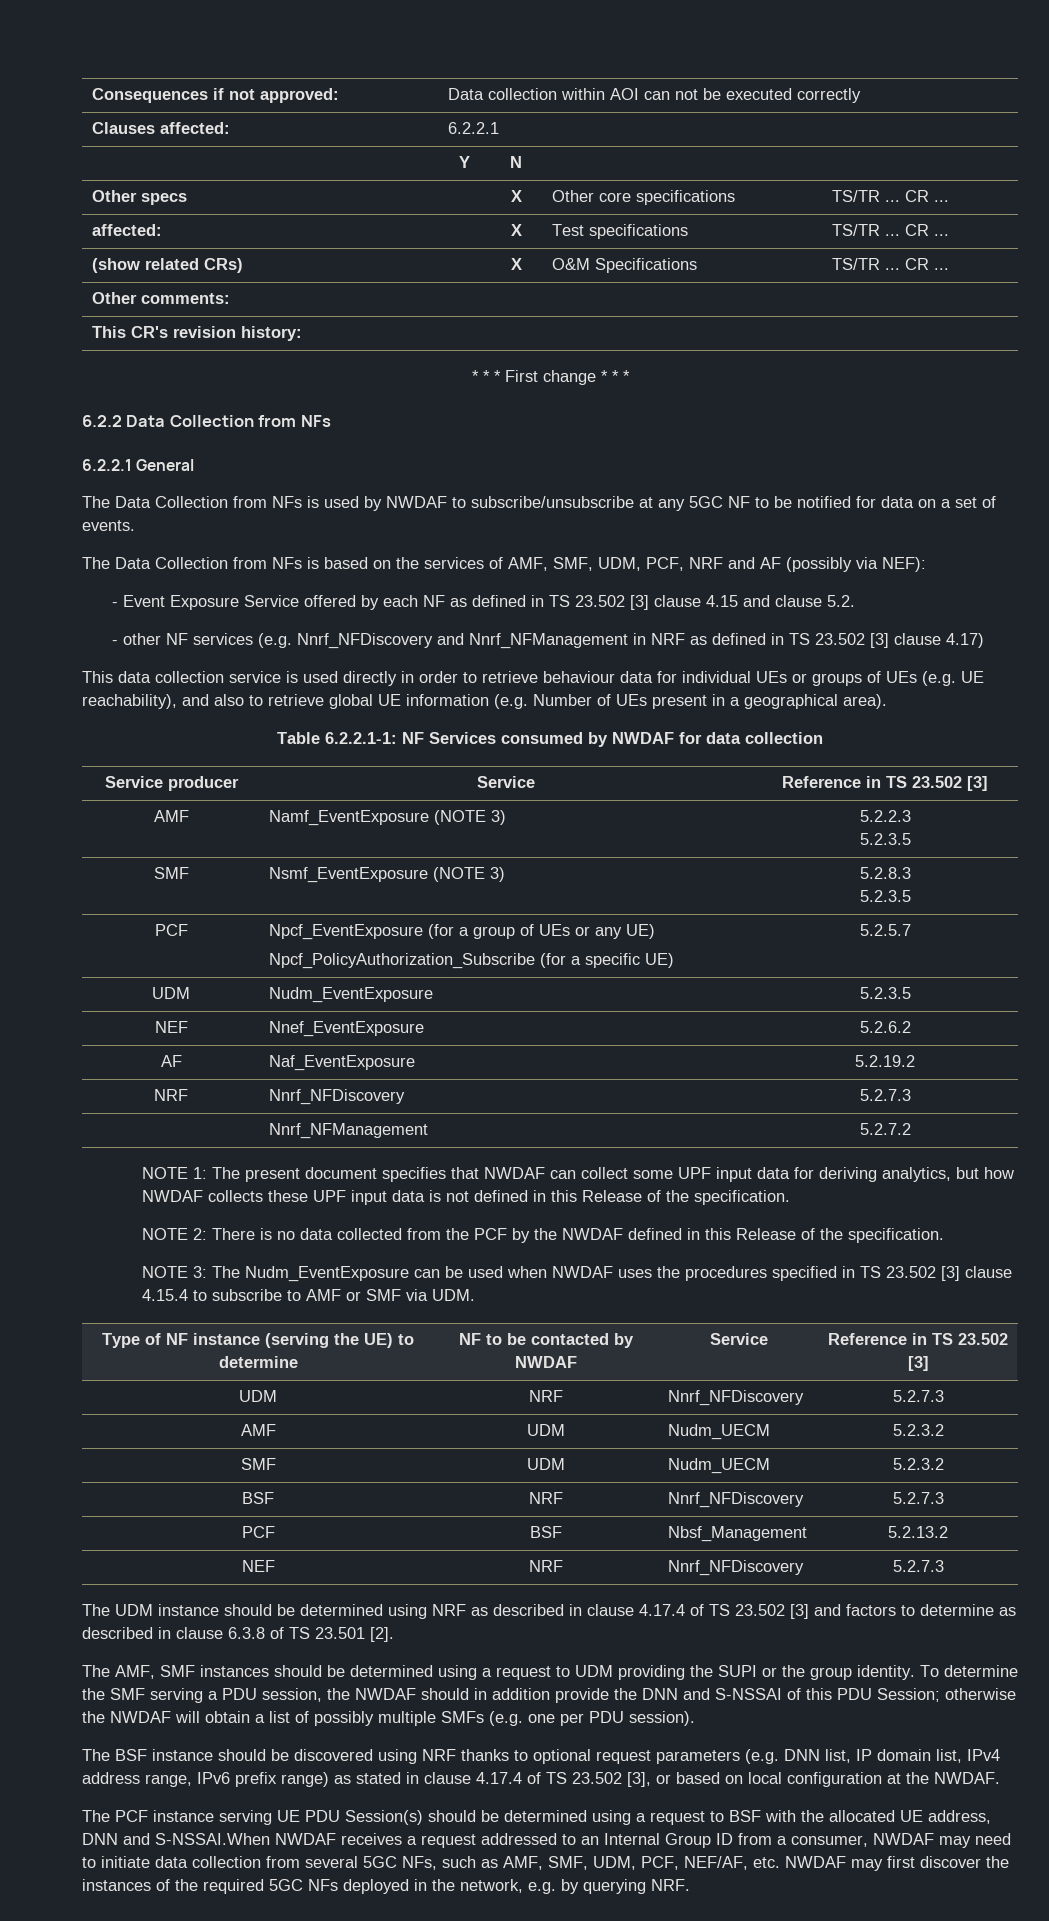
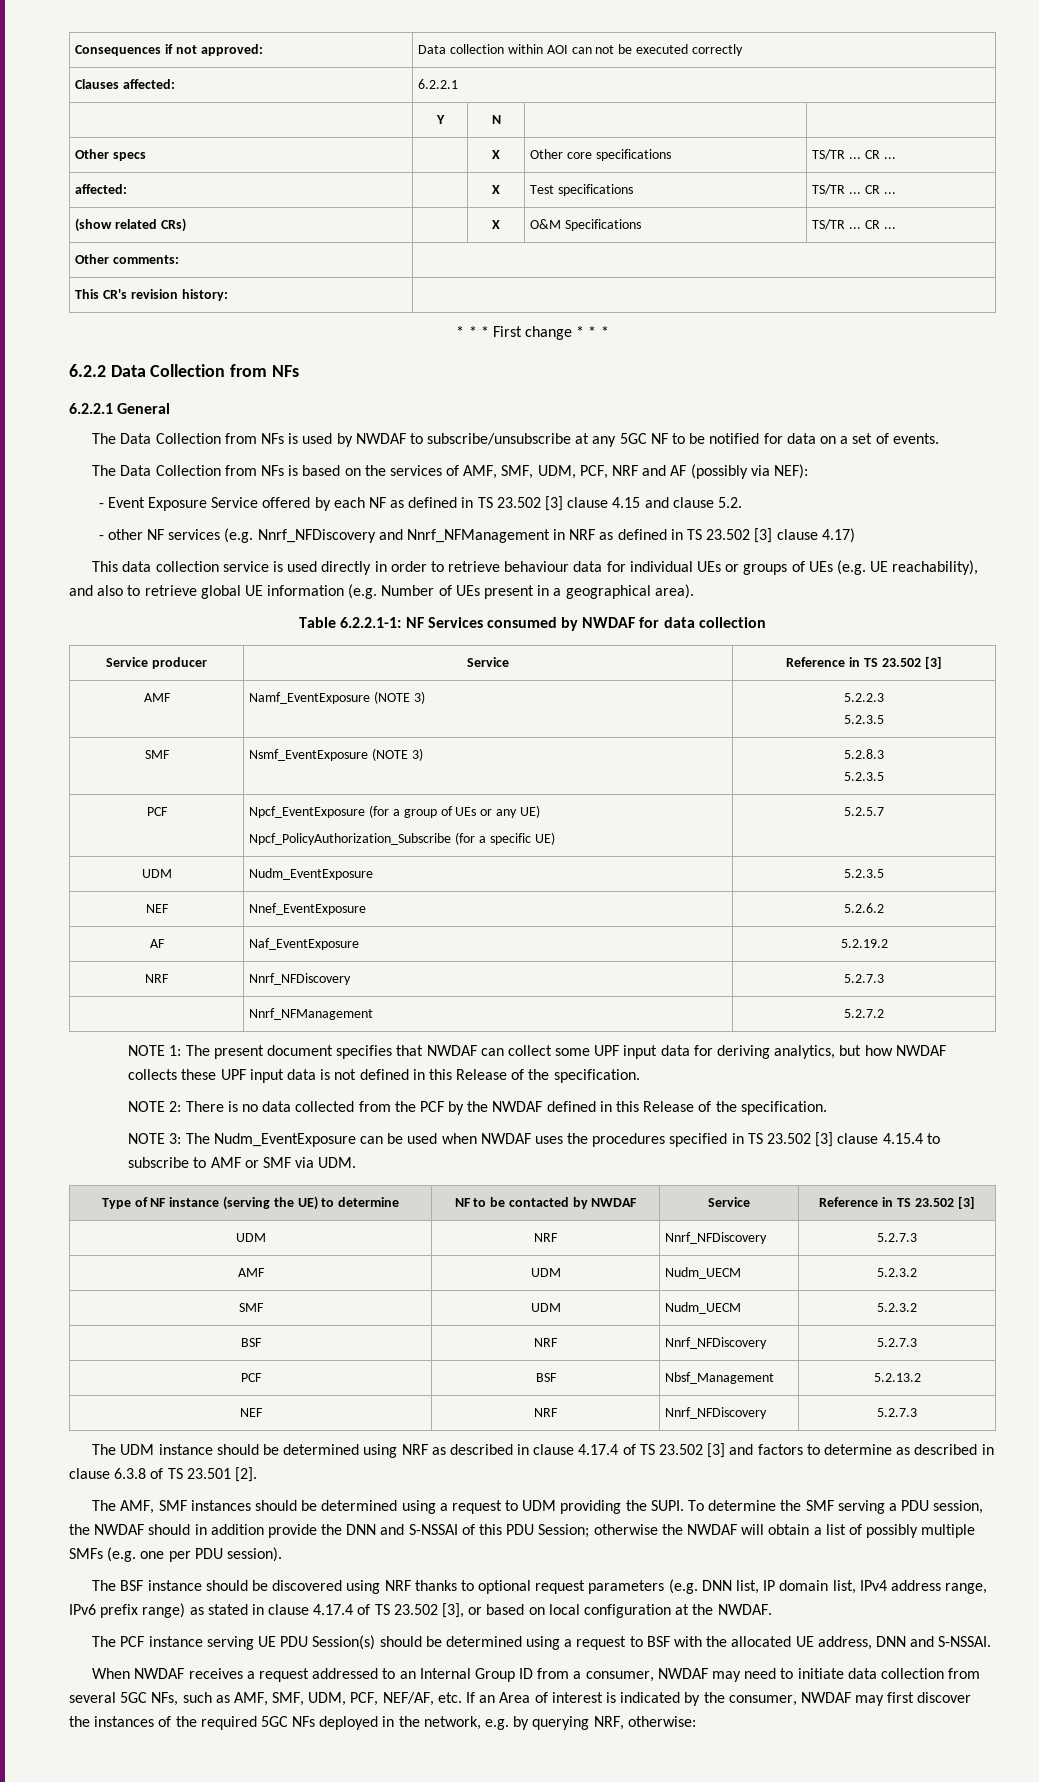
[718,1665,915,1680] SUPI or the group identity. -> [650,1500,684,1511] SUPI.
[155,1833,270,1845] S-NSSAI.When -> [938,1636,992,1647] [92,1668,131,1679] S-NSSAI. // When
(780, 1862) none -> [466,1692,797,1706] If an Area of interest is indicated by the consumer,
[651,1879,690,1891] NRF. -> [593,1716,696,1730] NRF, otherwise:

